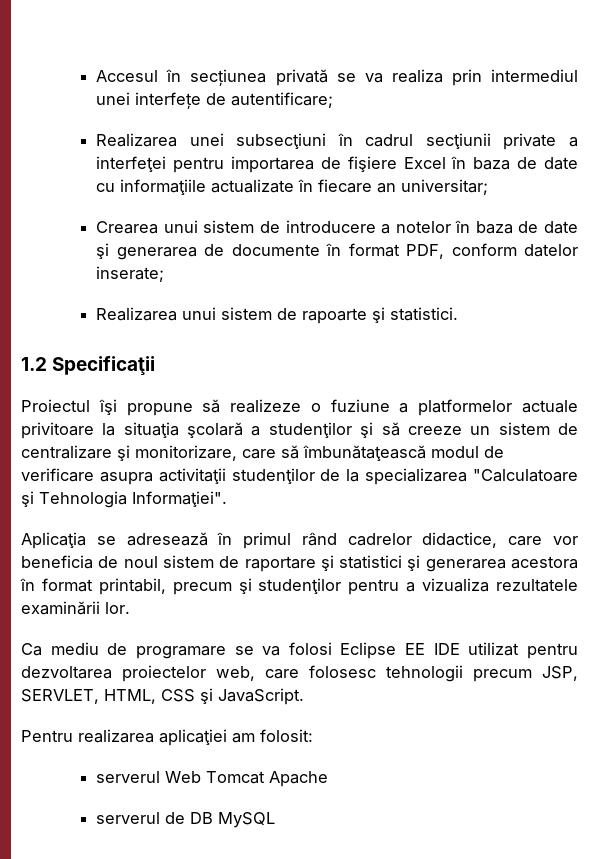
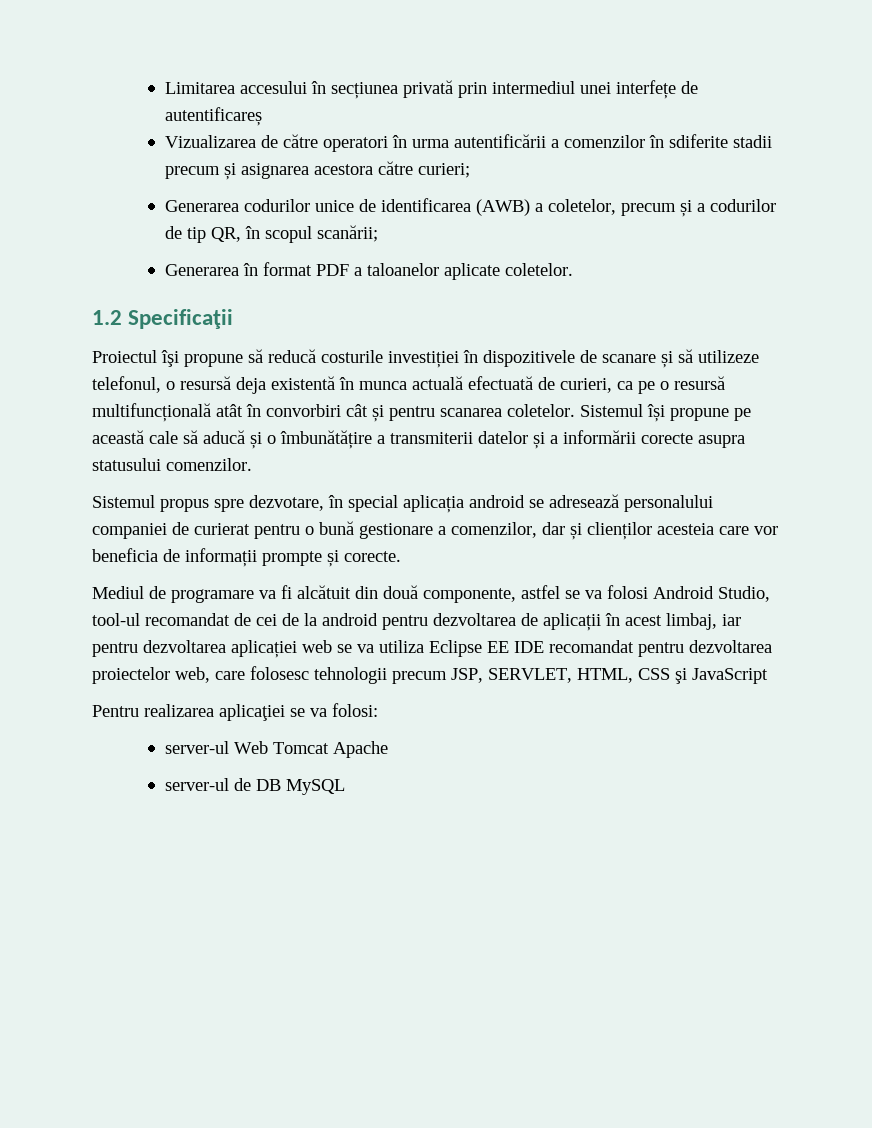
[96,70,159,82] Accesul -> [165,81,308,94] Limitarea accesului
[336,69,443,83] se va realiza -> (454, 89) none
[231,92,334,108] [96,133,578,150] [96,156,578,173] [96,179,489,195] [96,220,578,234] [96,243,578,260] [96,266,165,282] [96,307,459,324] autentificare; // Realizarea unei subsecţiuni în cadrul secţiunii private a interfeţei pentru importarea de fişiere Excel în baza de date cu informaţiile actualizate în fiecare an universitar; // Crearea unui sistem de introducere a notelor în baza de date şi generarea de documente în format PDF, conform datelor inserate; // Realizarea unui sistem de rapoarte şi statistici. -> [165,107,263,126] [165,134,773,152] [165,161,471,180] [165,198,777,217] [165,225,379,243] [165,262,574,280] autentificareș // Vizualizarea de către operatori în urma autentificării a comenzilor în sdiferite stadii precum și asignarea acestora către curieri; // Generarea codurilor unice de identificarea (AWB) a coletelor, precum și a codurilor de tip QR, în scopul scanării; // Generarea în format PDF a taloanelor aplicate coletelor.
[230,399,578,416] [21,422,579,439] [21,445,504,461] [21,468,578,485] [21,491,227,508] [21,532,578,549] [21,555,578,572] [20,578,579,595] [21,601,130,615] [21,642,332,659] realizeze o fuziune a platformelor actuale privitoare la situaţia şcolară a studenţilor şi să creeze un sistem de centralizare şi monitorizare, care să îmbunătaţească modul de verificare asupra activitaţii studenţilor de la specializarea "Calculatoare şi Tehnologia Informaţiei". // Aplicaţia se adresează în primul rând cadrelor didactice, care vor beneficia de noul sistem de raportare şi statistici şi generarea acestora în format printabil, precum şi studenţilor pentru a vizualiza rezultatele examinării lor. // Ca mediu de programare se va folosi -> [268,349,759,368] [92,376,725,394] [92,403,751,422] [92,430,745,449] [92,458,252,471] [92,494,713,513] [92,521,778,540] [92,548,401,567] [92,585,770,603] [92,613,741,631] [92,640,424,658] reducă costurile investiției în dispozitivele de scanare și să utilizeze telefonul, o resursă deja existentă în munca actuală efectuată de curieri, ca pe o resursă multifuncțională atât în convorbiri cât și pentru scanarea coletelor. Sistemul își propune pe această cale să aducă și o îmbunătățire a transmiterii datelor și a informării corecte asupra statusului comenzilor. // Sistemul propus spre dezvotare, în special aplicația android se adresează personalului companiei de curierat pentru o bună gestionare a comenzilor, dar și clienților acesteia care vor beneficia de informații prompte și corecte. // Mediul de programare va fi alcătuit din două componente, astfel se va folosi Android Studio, tool-ul recomandat de cei de la android pentru dezvoltarea de aplicații în acest limbaj, iar pentru dezvoltarea aplicației web se va utiliza
[468,642,520,656] utilizat -> [549,640,634,653] recomandat
[218,688,304,705] JavaScript. -> [692,668,768,684] JavaScript
[232,729,313,743] [96,771,161,783] am folosit: // serverul -> [290,703,378,717] [165,741,230,754] se va folosi: // server-ul
[96,812,161,824] serverul -> [165,778,230,791] server-ul

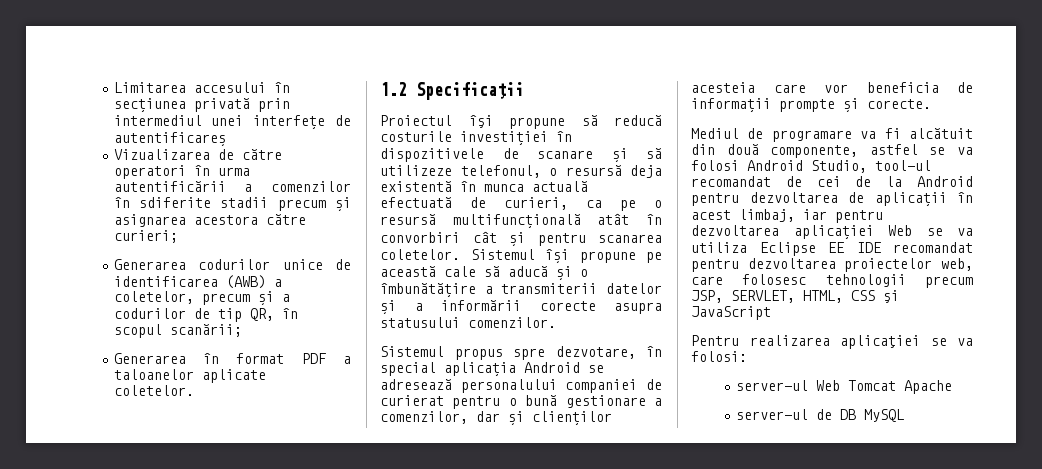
[469,495,525,508] android -> [524,362,580,373] Android
[322,613,378,626] android -> [917,176,973,187] Android
[302,640,332,653] web -> [888,225,912,236] Web

